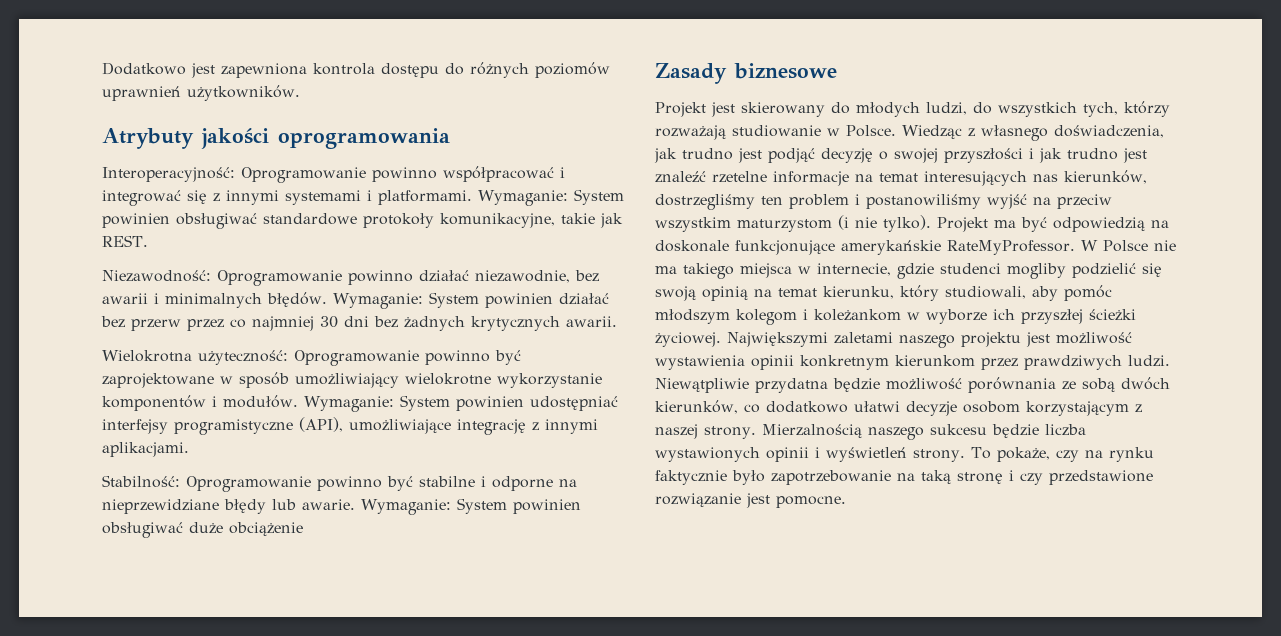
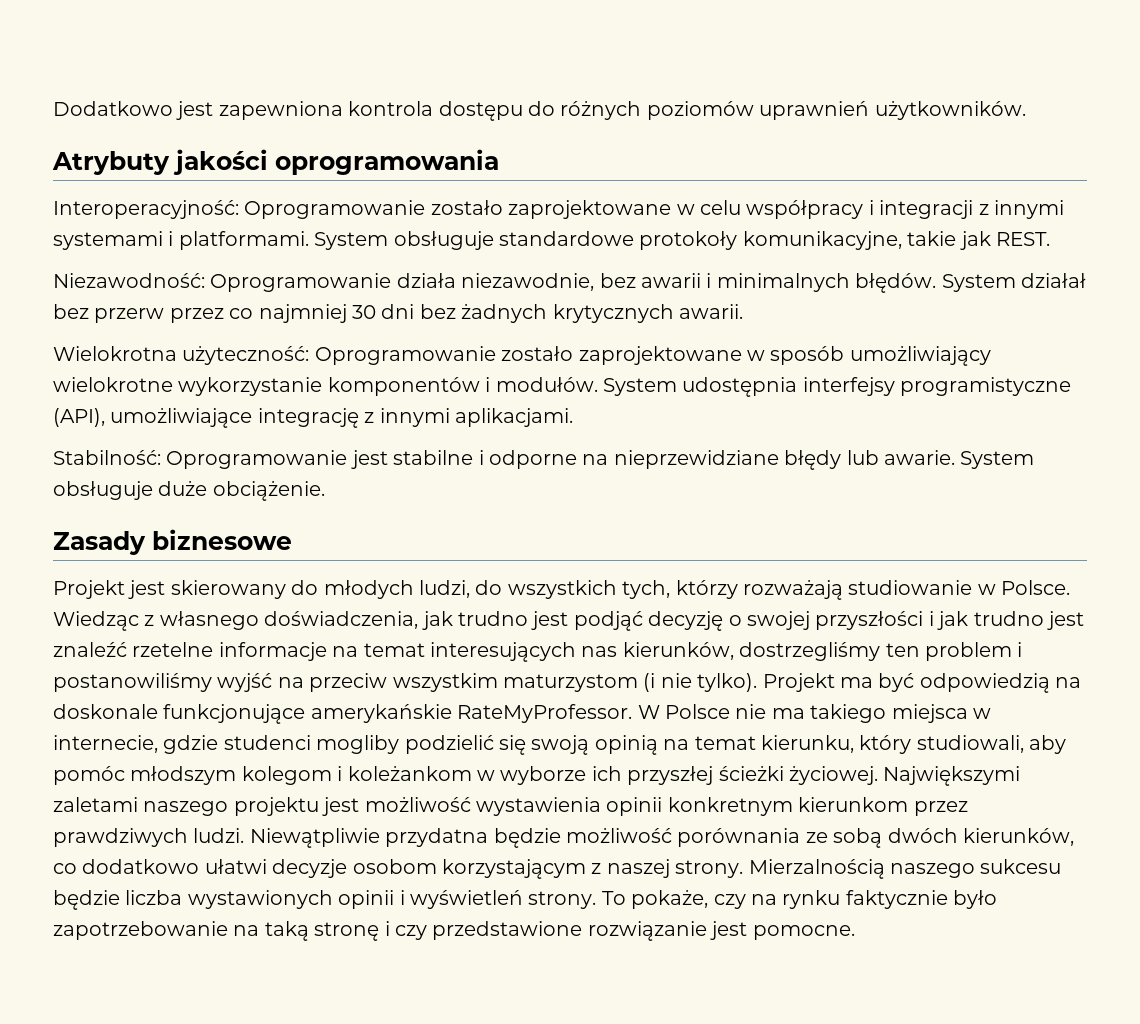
[372,166,565,182] [102,190,207,206] powinno współpracować i integrować się -> [430,200,974,219] zostało zaprojektowane w celu współpracy i integracji
[478,189,624,206] [102,213,257,229] Wymaganie: System powinien obsługiwać -> [314,231,494,250] System obsługuje
[348,270,469,285] powinno działać -> [396,273,456,288] działa
[332,292,609,309] Wymaganie: System powinien działać -> [941,273,1086,292] System działał
[425,350,521,365] powinno być -> [501,346,574,361] zostało
[303,395,618,412] Wymaganie: System powinien udostępniać -> [602,377,798,397] System udostępnia
[317,476,413,491] powinno być -> [350,450,388,469] jest
[361,498,581,515] [102,522,303,538] Wymaganie: System powinien obsługiwać duże obciążenie -> [960,451,1035,469] [53,481,325,501] System obsługuje duże obciążenie.

